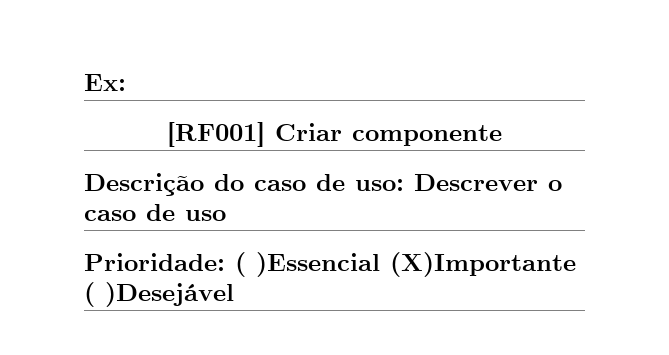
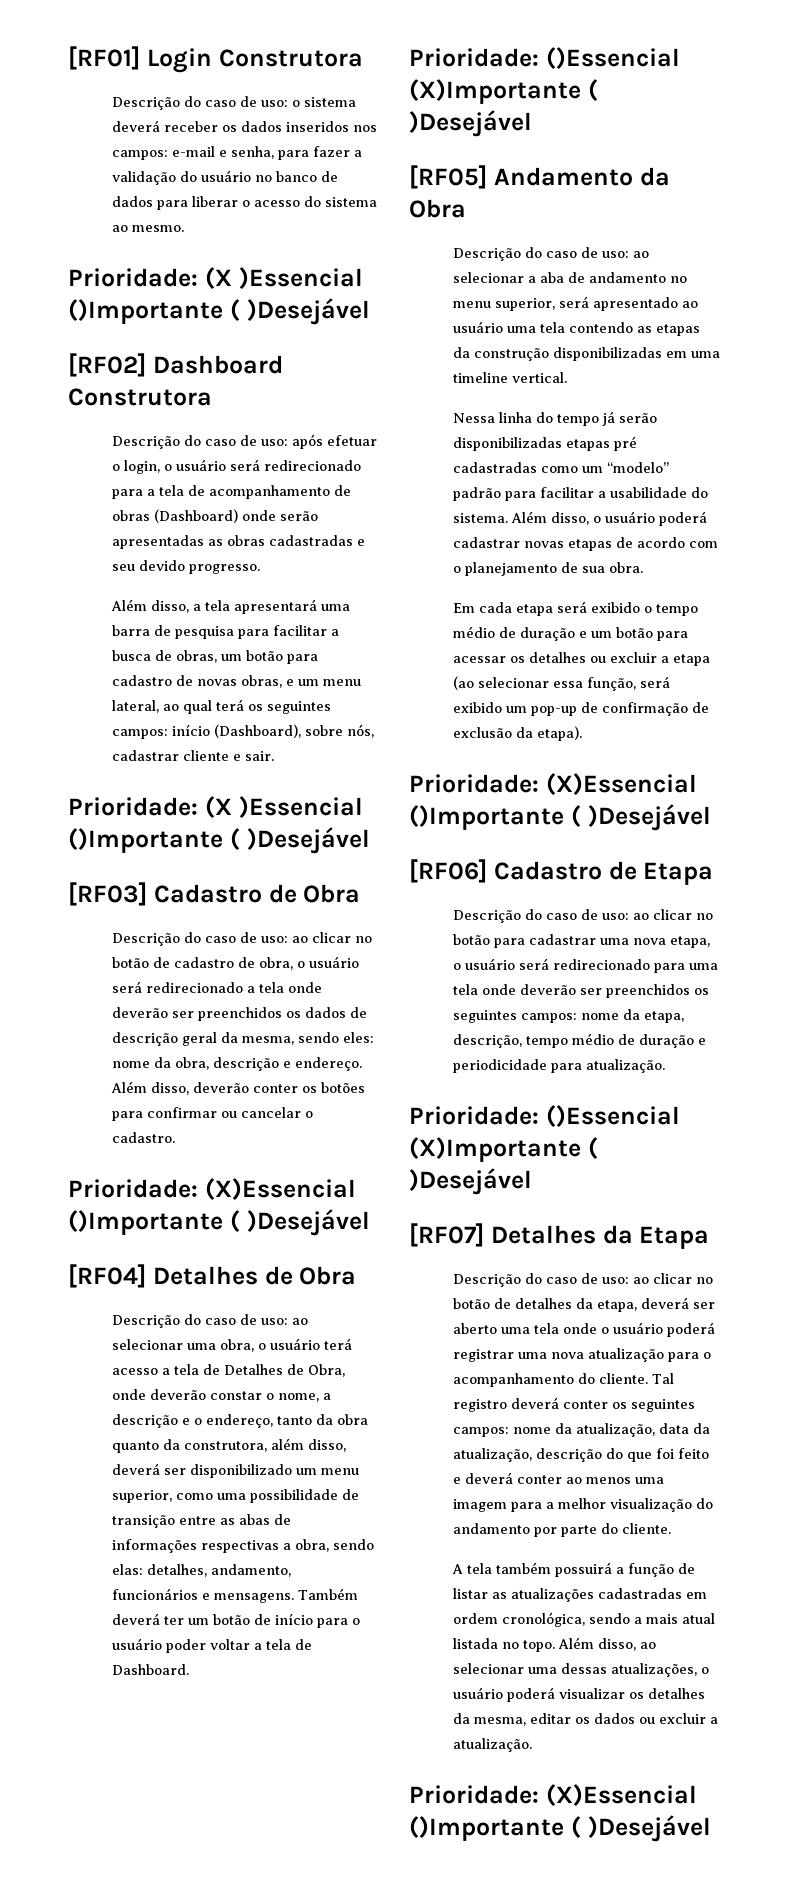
[84,74,126,91] [167,122,502,147] [84,173,562,196] [84,204,226,221] [84,252,576,277] Ex: // [RF001] Criar componente // Descrição do caso de uso: Descrever o caso de uso // Prioridade: ( )Essencial (X)Importante -> [68,46,363,73] [111,96,356,110] [111,120,377,132] [111,146,362,160] [111,170,338,185] [111,196,377,210] [111,225,184,232] [68,267,363,289] [68,298,370,325] [68,353,283,377] [68,388,212,406] [111,434,377,449] [111,459,361,474] [111,485,351,499] [111,509,318,523] [111,535,365,549] [111,560,260,574] [110,599,350,614] [111,625,339,639] [111,650,318,664] [111,675,361,688] [111,699,331,714] [111,724,374,739] [111,750,274,761] [68,796,363,818] [68,827,370,854] [68,882,361,906] [111,932,372,946] [111,956,359,970] [111,981,322,993] [111,1007,367,1021] [111,1032,374,1046] [111,1057,362,1071] [110,1081,365,1095] [111,1107,313,1121] [111,1132,175,1143] [68,1178,356,1200] [68,1209,370,1236] [68,1264,357,1288] [111,1314,308,1328] [111,1338,352,1352] [111,1364,345,1377] [111,1389,331,1402] [111,1414,368,1428] [111,1438,346,1453] [111,1463,359,1478] [111,1489,359,1503] [111,1514,291,1528] [111,1539,374,1553] [111,1564,291,1577] [111,1588,358,1603] [111,1613,360,1628] [111,1638,312,1653] [111,1664,189,1675] [409,47,680,69] [409,79,598,104] [409,110,532,137] [409,165,670,189] [409,199,466,218] [452,247,649,261] [452,272,687,283] [452,296,698,311] [452,321,700,336] [452,347,720,361] [452,372,567,383] [452,411,657,426] [452,436,637,451] [452,462,669,473] [452,487,708,501] [452,511,707,526] [452,537,718,551] [452,562,643,576] [452,601,698,616] [452,626,688,641] [452,652,710,666] [452,676,670,691] [452,702,709,716] [452,726,582,741] [409,773,697,795] [409,804,711,831] [409,859,714,885] [452,909,713,923] [452,934,710,948] [452,958,718,973] [452,984,709,998] [452,1009,684,1023] [452,1033,706,1048] [452,1059,665,1073] [409,1105,680,1127] [409,1137,598,1162] [409,1168,532,1195] [409,1223,710,1249] [452,1273,713,1287] [452,1297,715,1312] [452,1322,715,1337] [452,1348,711,1362] [452,1373,674,1387] [452,1397,695,1412] [452,1423,710,1437] [452,1448,709,1462] [452,1472,664,1484] [452,1498,713,1512] [452,1523,671,1537] [451,1562,695,1577] [452,1588,707,1602] [452,1612,715,1627] [452,1637,656,1652] [452,1663,709,1677] [452,1687,705,1702] [452,1713,718,1726] [452,1738,532,1752] [409,1784,697,1806] [409,1816,564,1841] [RF01] Login Construtora // Descrição do caso de uso: o sistema deverá receber os dados inseridos nos campos: e-mail e senha, para fazer a validação do usuário no banco de dados para liberar o acesso do sistema ao mesmo. // Prioridade: (X )Essencial ()Importante ( )Desejável // [RF02] Dashboard Construtora // Descrição do caso de uso: após efetuar o login, o usuário será redirecionado para a tela de acompanhamento de obras (Dashboard) onde serão apresentadas as obras cadastradas e seu devido progresso. // Além disso, a tela apresentará uma barra de pesquisa para facilitar a busca de obras, um botão para cadastro de novas obras, e um menu lateral, ao qual terá os seguintes campos: início (Dashboard), sobre nós, cadastrar cliente e sair. // Prioridade: (X )Essencial ()Importante ( )Desejável // [RF03] Cadastro de Obra // Descrição do caso de uso: ao clicar no botão de cadastro de obra, o usuário será redirecionado a tela onde deverão ser preenchidos os dados de descrição geral da mesma, sendo eles: nome da obra, descrição e endereço. Além disso, deverão conter os botões para confirmar ou cancelar o cadastro. // Prioridade: (X)Essencial ()Importante ( )Desejável // [RF04] Detalhes de Obra // Descrição do caso de uso: ao selecionar uma obra, o usuário terá acesso a tela de Detalhes de Obra, onde deverão constar o nome, a descrição e o endereço, tanto da obra quanto da construtora, além disso, deverá ser disponibilizado um menu superior, como uma possibilidade de transição entre as abas de informações respectivas a obra, sendo elas: detalhes, andamento, funcionários e mensagens. Também deverá ter um botão de início para o usuário poder voltar a tela de Dashboard. // Prioridade: ()Essencial (X)Importante ( )Desejável // [RF05] Andamento da Obra // Descrição do caso de uso: ao selecionar a aba de andamento no menu superior, será apresentado ao usuário uma tela contendo as etapas da construção disponibilizadas em uma timeline vertical. // Nessa linha do tempo já serão disponibilizadas etapas pré cadastradas como um “modelo” padrão para facilitar a usabilidade do sistema. Além disso, o usuário poderá cadastrar novas etapas de acordo com o planejamento de sua obra. // Em cada etapa será exibido o tempo médio de duração e um botão para acessar os detalhes ou excluir a etapa (ao selecionar essa função, será exibido um pop-up de confirmação de exclusão da etapa). // Prioridade: (X)Essencial ()Importante ( )Desejável // [RF06] Cadastro de Etapa // Descrição do caso de uso: ao clicar no botão para cadastrar uma nova etapa, o usuário será redirecionado para uma tela onde deverão ser preenchidos os seguintes campos: nome da etapa, descrição, tempo médio de duração e periodicidade para atualização. // Prioridade: ()Essencial (X)Importante ( )Desejável // [RF07] Detalhes da Etapa // Descrição do caso de uso: ao clicar no botão de detalhes da etapa, deverá ser aberto uma tela onde o usuário poderá registrar uma nova atualização para o acompanhamento do cliente. Tal registro deverá conter os seguintes campos: nome da atualização, data da atualização, descrição do que foi feito e deverá conter ao menos uma imagem para a melhor visualização do andamento por parte do cliente. // A tela também possuirá a função de listar as atualizações cadastradas em ordem cronológica, sendo a mais atual listada no topo. Além disso, ao selecionar uma dessas atualizações, o usuário poderá visualizar os detalhes da mesma, editar os dados ou excluir a atualização. // Prioridade: (X)Essencial ()Importante

